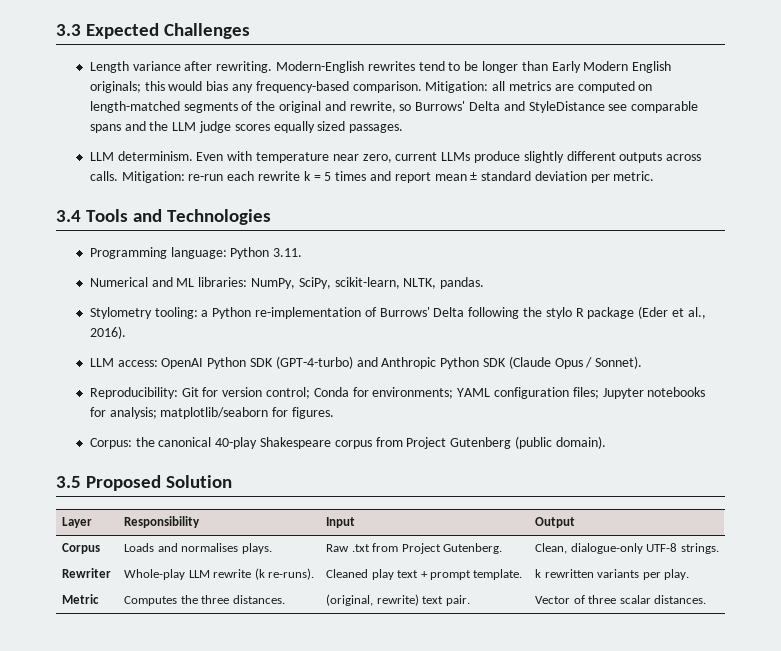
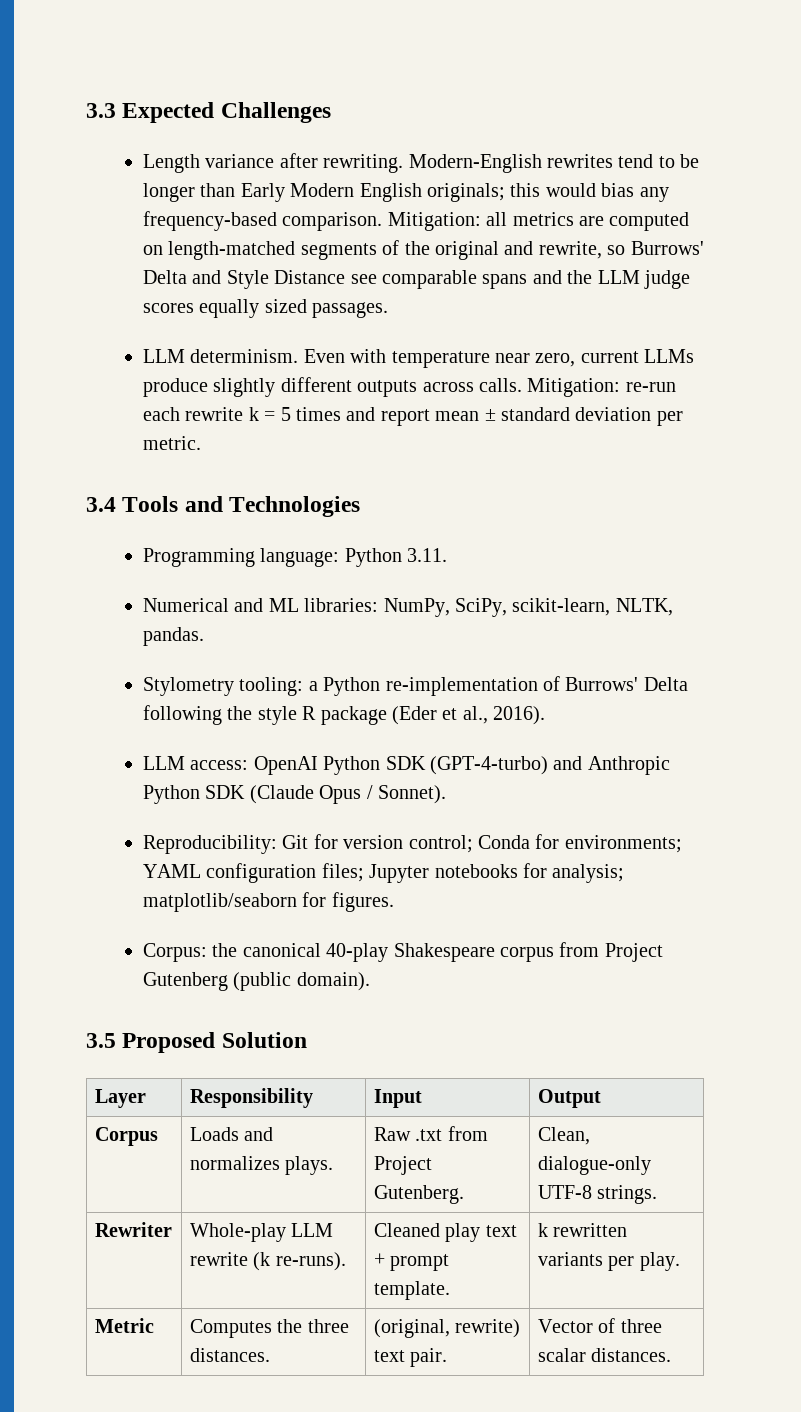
[528,101,605,113] StyleDistance -> [226,270,346,289] Style Distance
[545,307,572,319] stylo -> [257,706,297,725] style
[181,543,239,552] normalises -> [189,1156,280,1170] normalizes

